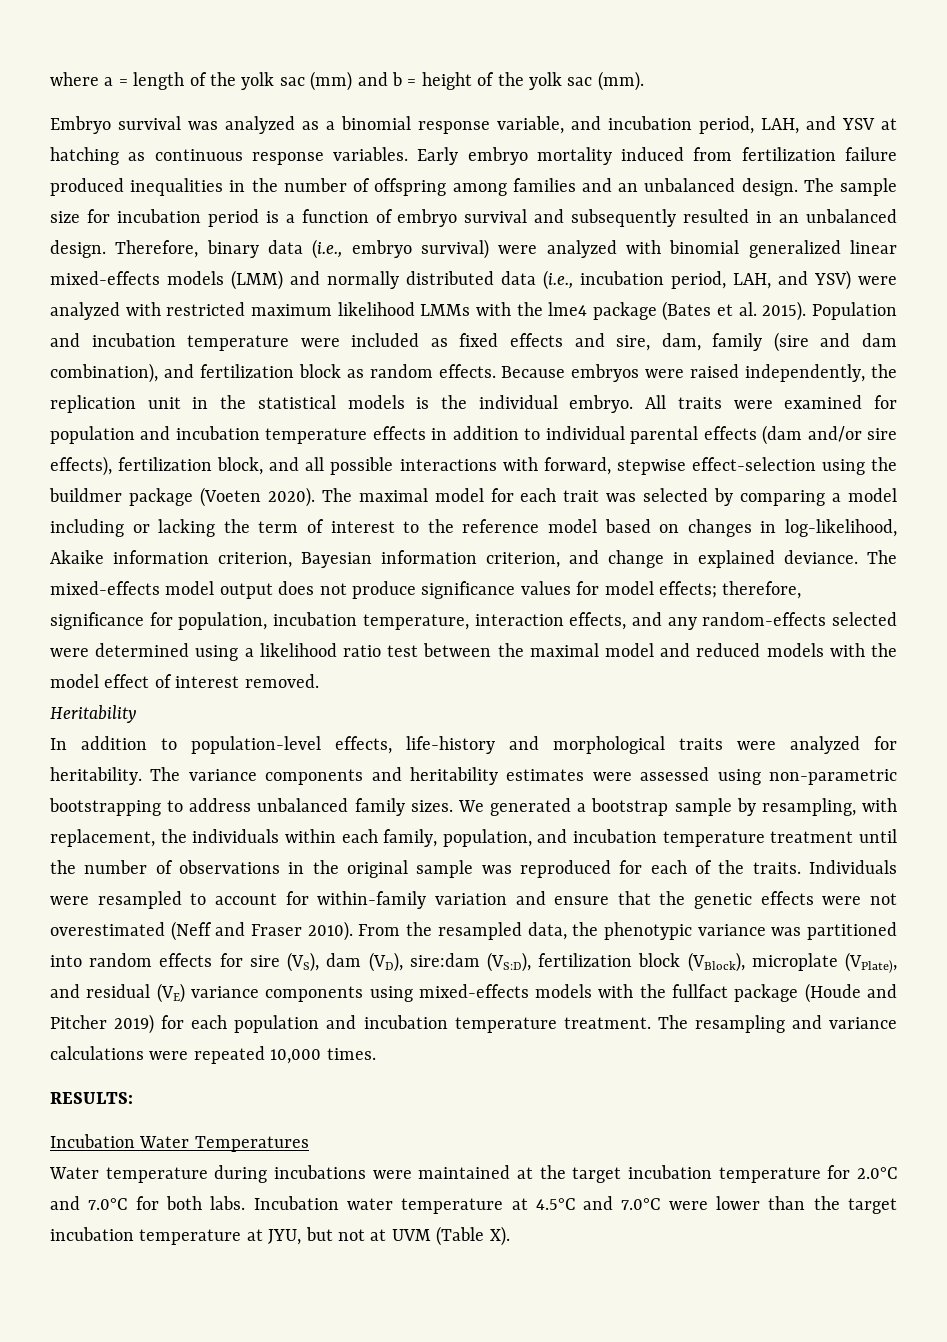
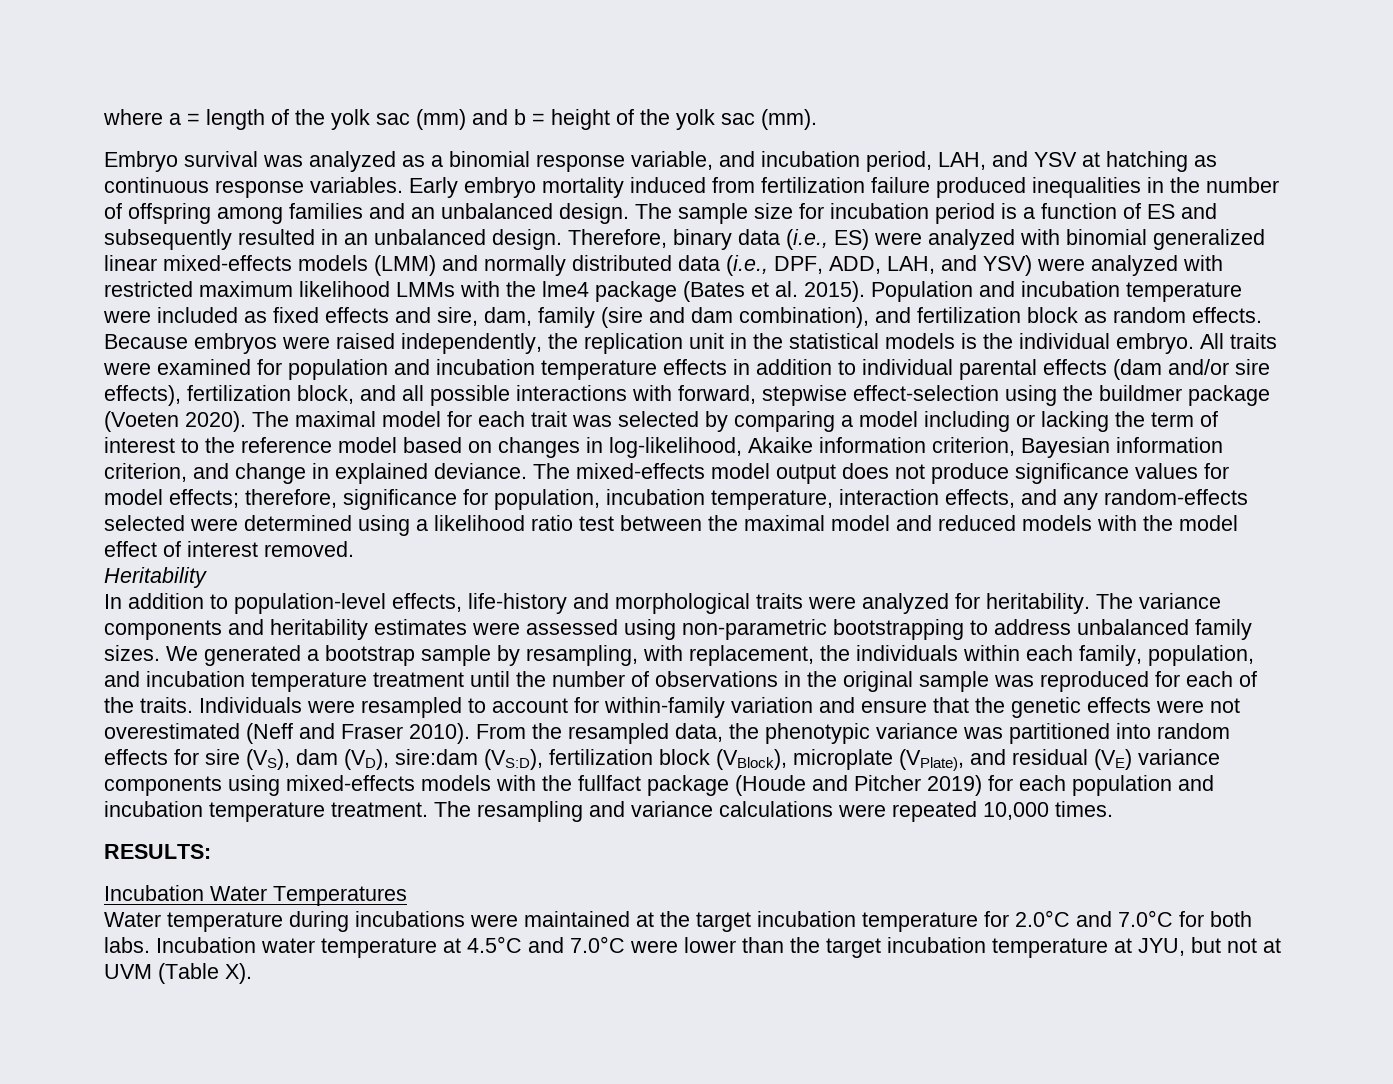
[397,209,528,227] embryo survival -> [1147,204,1175,219] ES
[351,239,489,259] embryo survival) -> [834,229,869,250] ES)
[580,271,726,289] incubation period, -> [774,256,881,274] DPF, ADD,

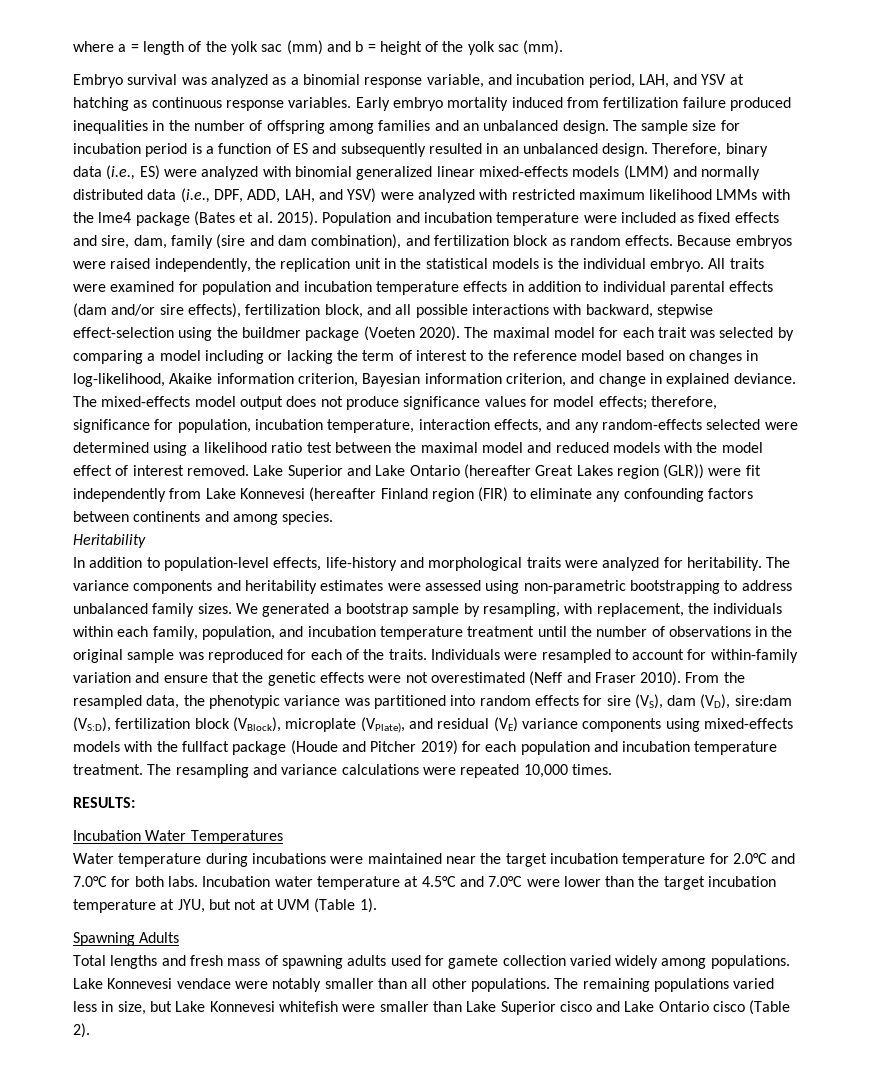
[678,385,756,404] forward, -> [585,304,653,318] backward,
(354, 549) none -> [253,464,761,479] [73,487,753,502] [73,511,334,525] Lake Superior and Lake Ontario (hereafter Great Lakes region (GLR)) were fit independently from Lake Konnevesi (hereafter Finland region (FIR) to eliminate any confounding factors between continents and among species.
[636,912,654,927] at -> [445,856,476,864] near
[225,963,252,984] X). -> [359,898,377,913] [73,932,180,946] [73,955,790,969] [73,978,775,992] [73,1000,791,1015] [73,1023,90,1038] 1). // Spawning Adults // Total lengths and fresh mass of spawning adults used for gamete collection varied widely among populations. Lake Konnevesi vendace were notably smaller than all other populations. The remaining populations varied less in size, but Lake Konnevesi whitefish were smaller than Lake Superior cisco and Lake Ontario cisco (Table 2).

